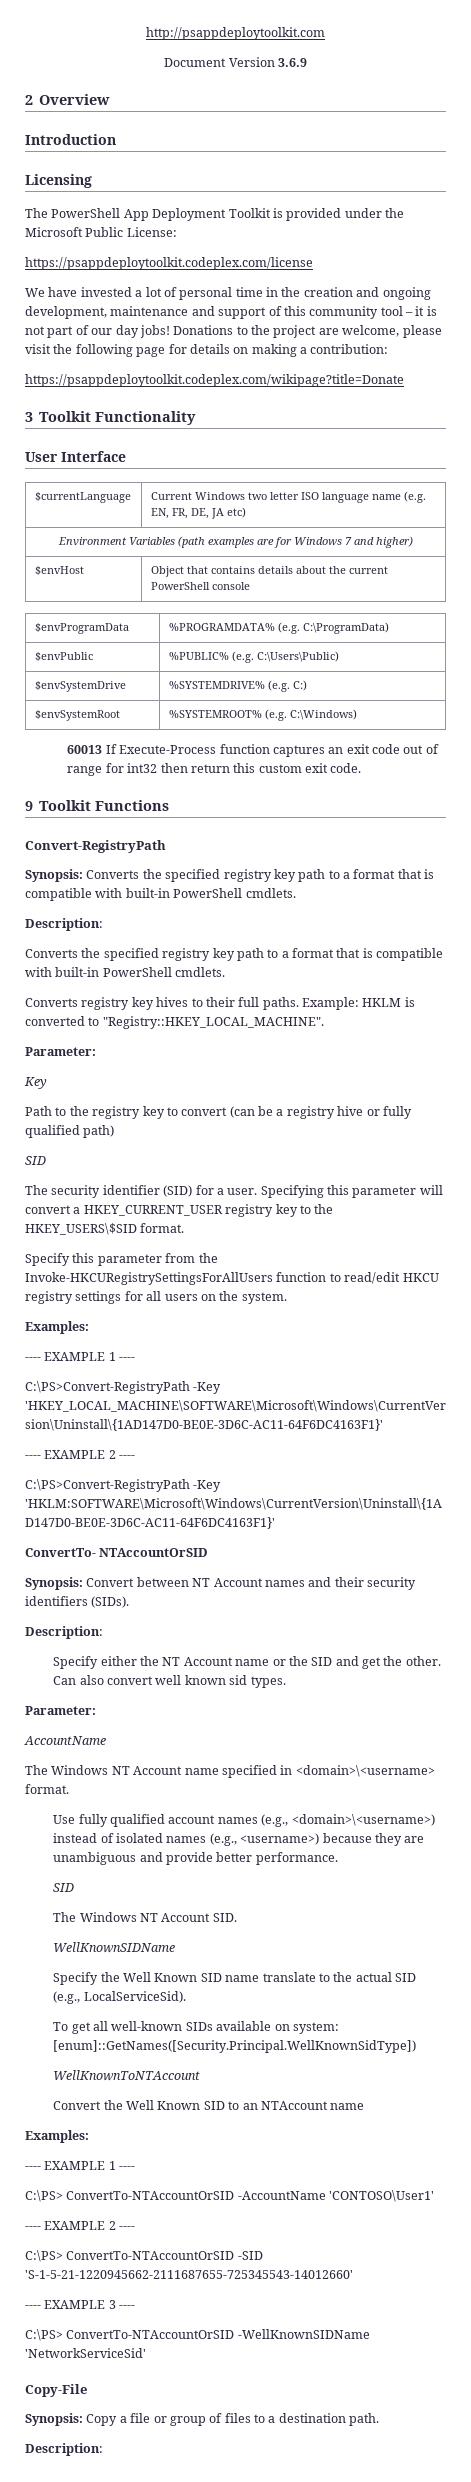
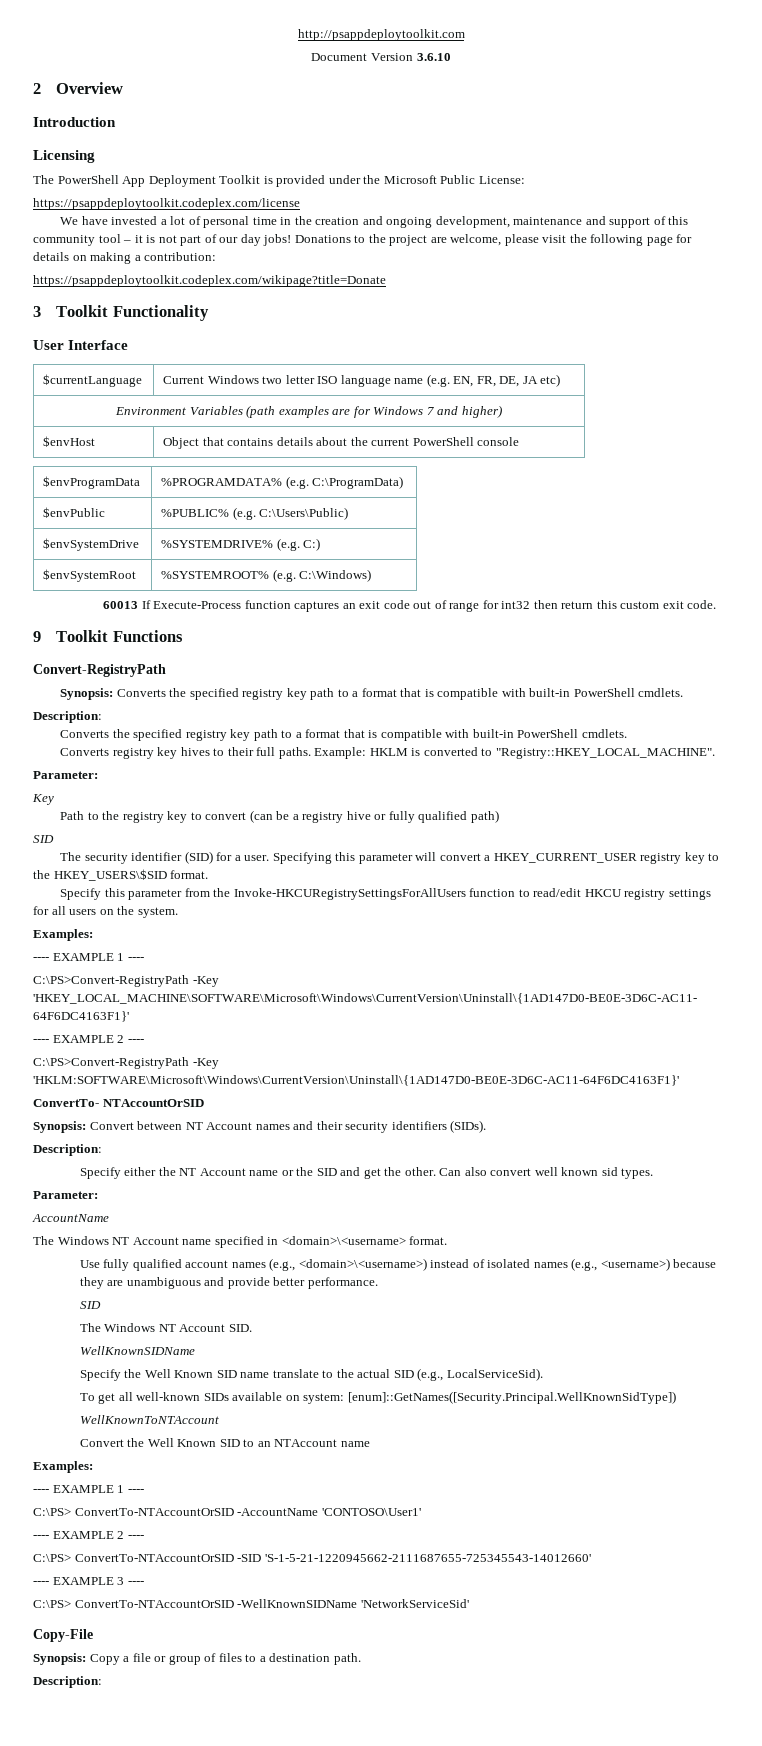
[277,58,307,67] 3.6.9 -> [416,53,451,61] 3.6.10

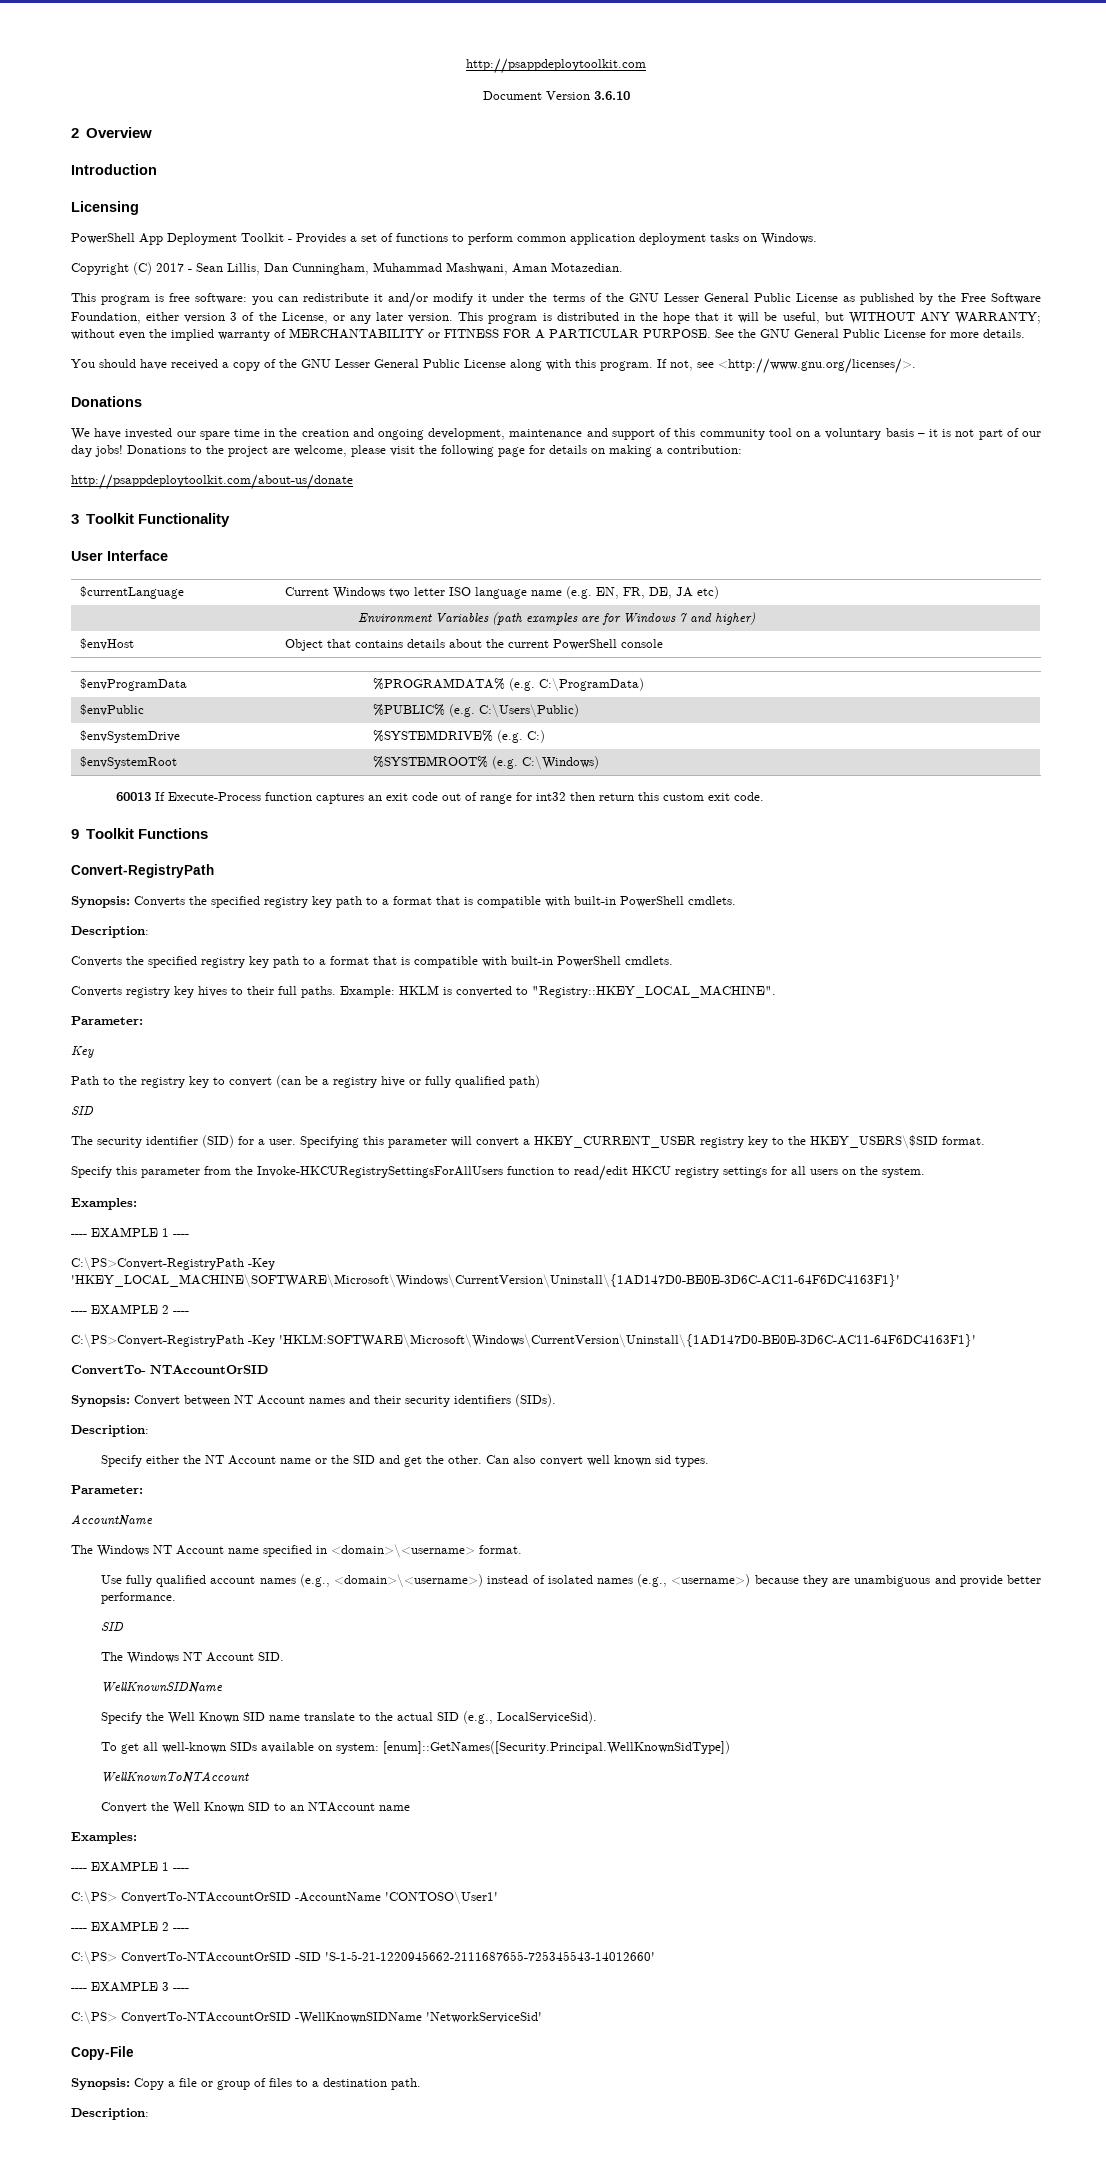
[33,175,54,184] The -> (139, 208) none
[263,175,525,187] [33,198,300,210] is provided under the Microsoft Public License: // https://psappdeploytoolkit.codeplex.com/license -> [288,233,817,245] [71,262,623,275] [71,292,1041,308] [71,312,1042,324] [71,328,1025,341] [71,358,916,374] [71,396,142,407] - Provides a set of functions to perform common application deployment tasks on Windows. // Copyright (C) 2017 - Sean Lillis, Dan Cunningham, Muhammad Mashwani, Aman Motazedian. // This program is free software: you can redistribute it and/or modify it under the terms of the GNU Lesser General Public License as published by the Free Software Foundation, either version 3 of the License, or any later version. This program is distributed in the hope that it will be useful, but WITHOUT ANY WARRANTY; without even the implied warranty of MERCHANTABILITY or FITNESS FOR A PARTICULAR PURPOSE. See the GNU General Public License for more details. // You should have received a copy of the GNU Lesser General Public License along with this program. If not, see <http://www.gnu.org/licenses/>. // Donations
[160,216,250,228] a lot of personal -> [176,431,230,440] our spare
(121, 238) none -> [795,428,914,440] on a voluntary basis
[33,275,386,287] https://psappdeploytoolkit.codeplex.com/wikipage?title=Donate -> [71,474,353,490] http://psappdeploytoolkit.com/about-us/donate

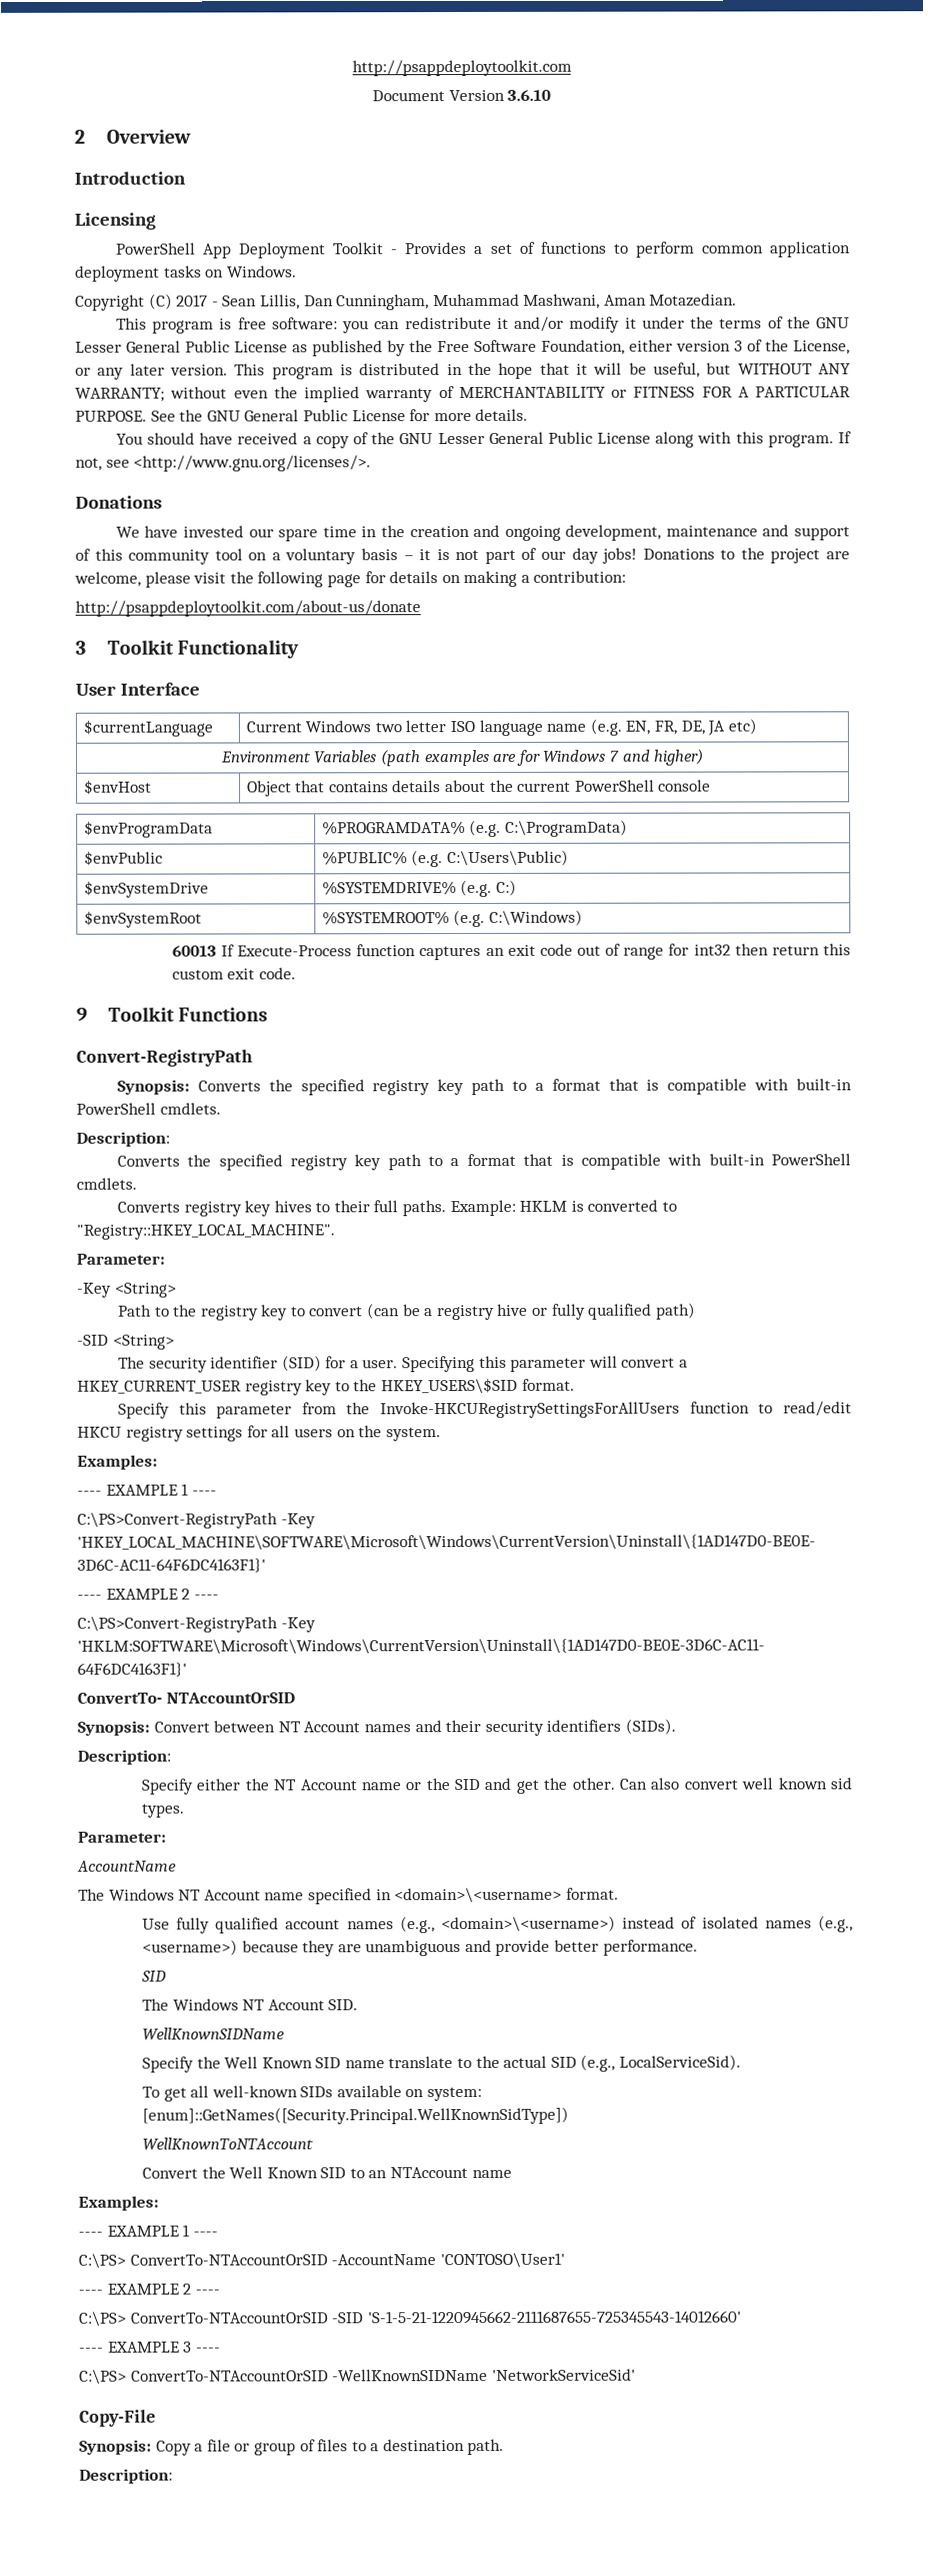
[71,1046,94,1058] Key -> [76,1282,177,1298] -Key <String>
[71,1106,94,1115] SID -> [77,1334,175,1350] -SID <String>

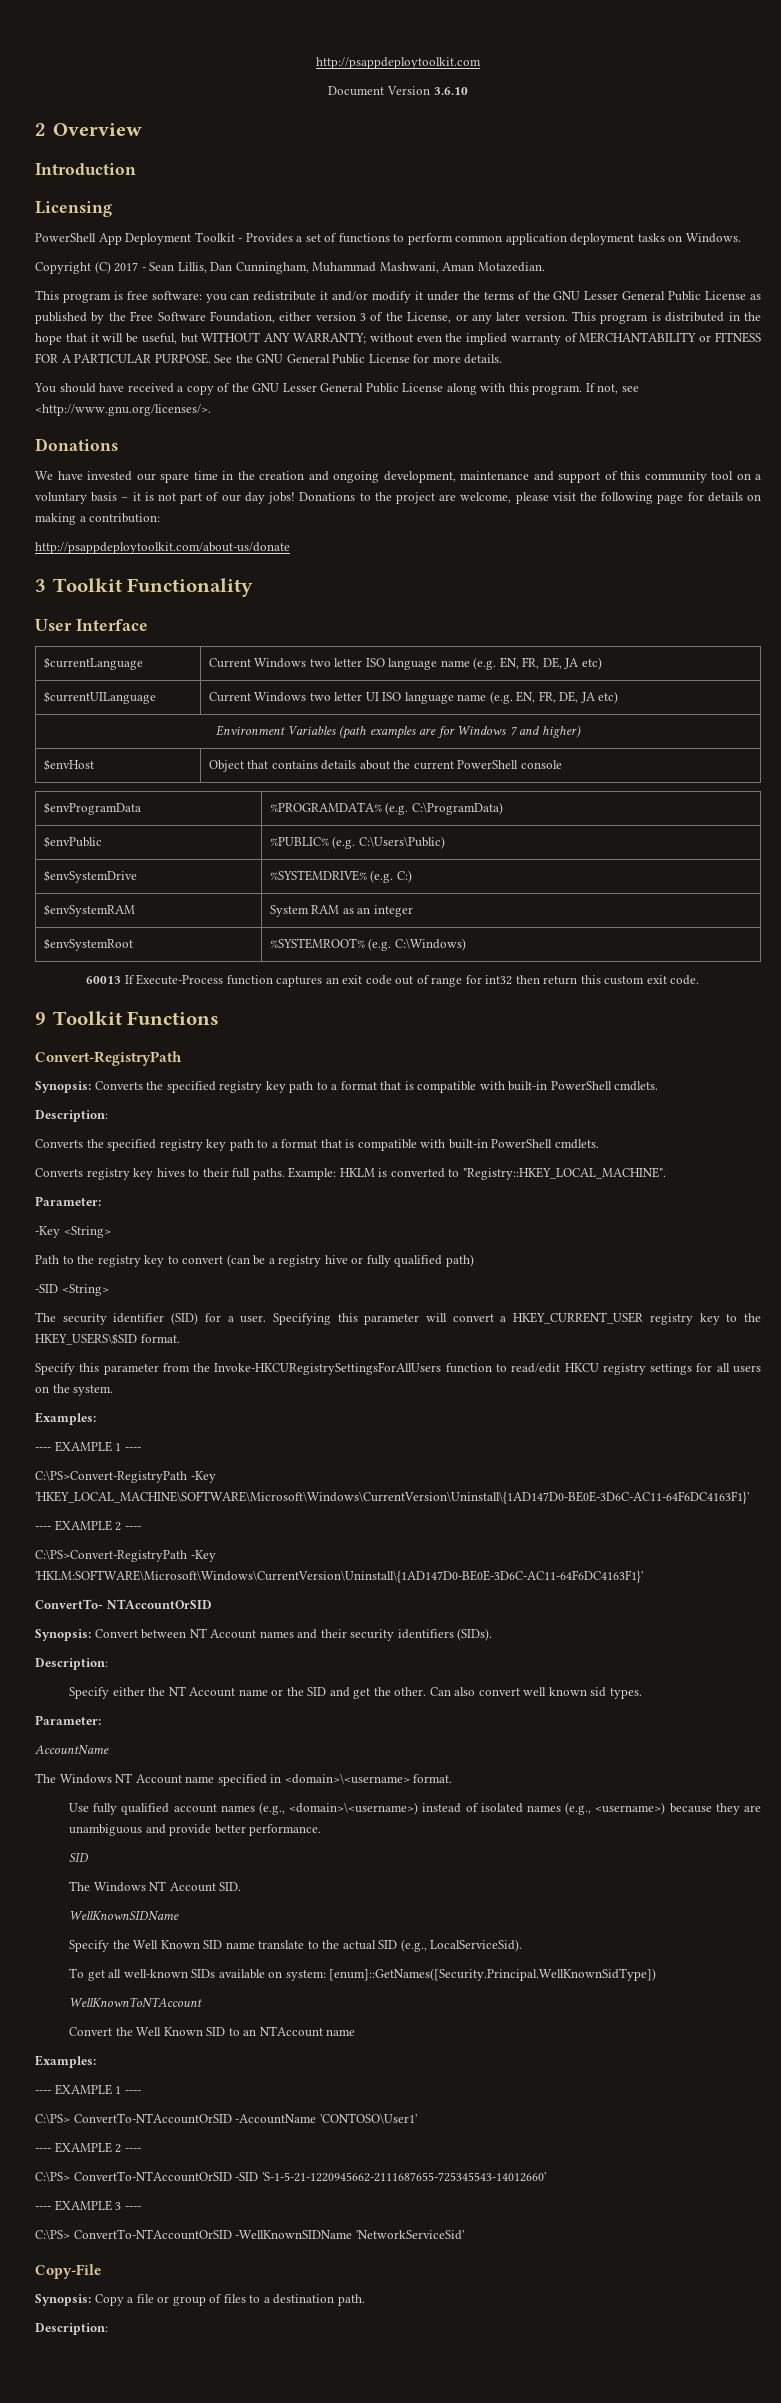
(757, 726) none -> [43,691,156,704] [208,691,619,704] // $currentUILanguage | Current Windows two letter UI ISO language name (e.g. EN, FR, DE, JA etc)
(517, 887) none -> [43,904,135,917] [269,905,413,917] // $envSystemRAM | System RAM as an integer

